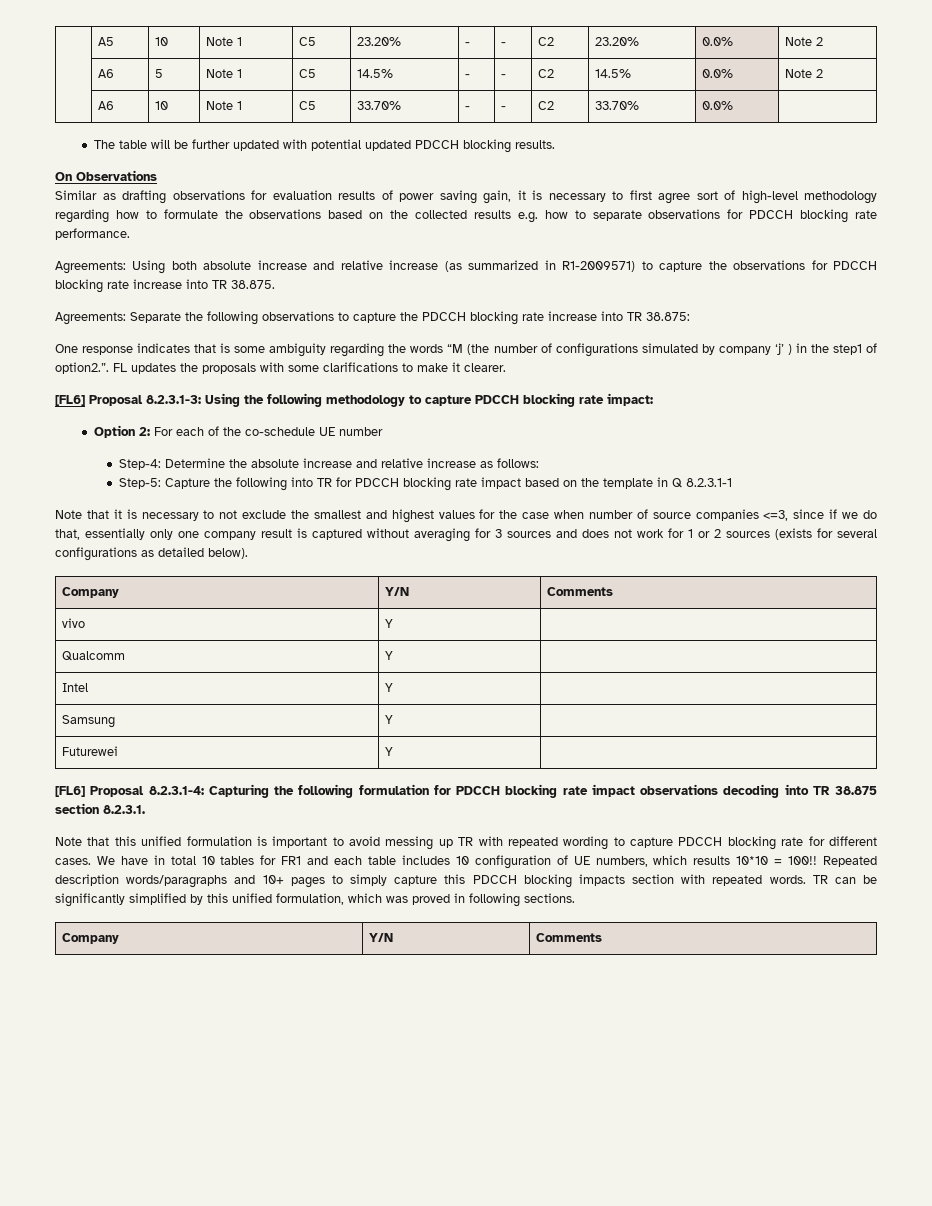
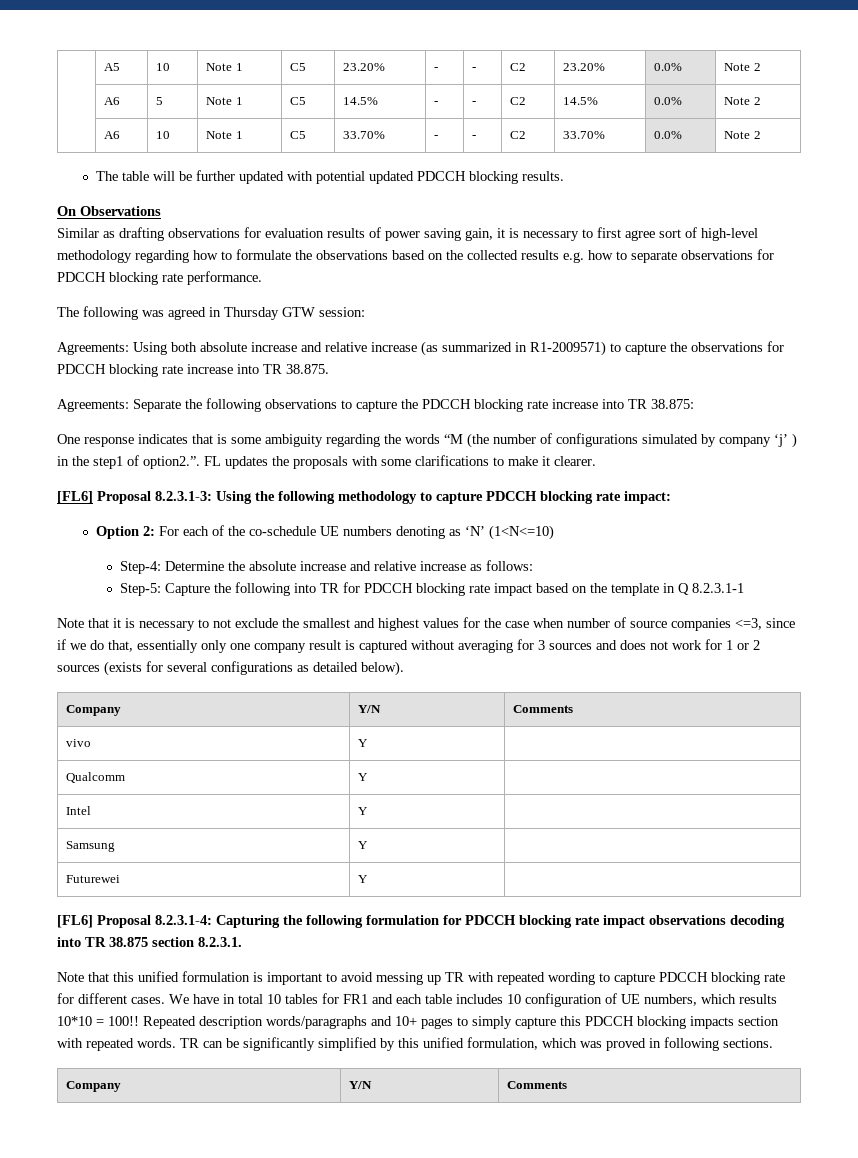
(734, 105) none -> [724,131,761,139] Note 2
(130, 234) none -> [57,306,365,320] // The following was agreed in Thursday GTW session:
[338,427,383,436] number -> [343,525,555,540] numbers denoting as ‘N’ (1<N<=10)

